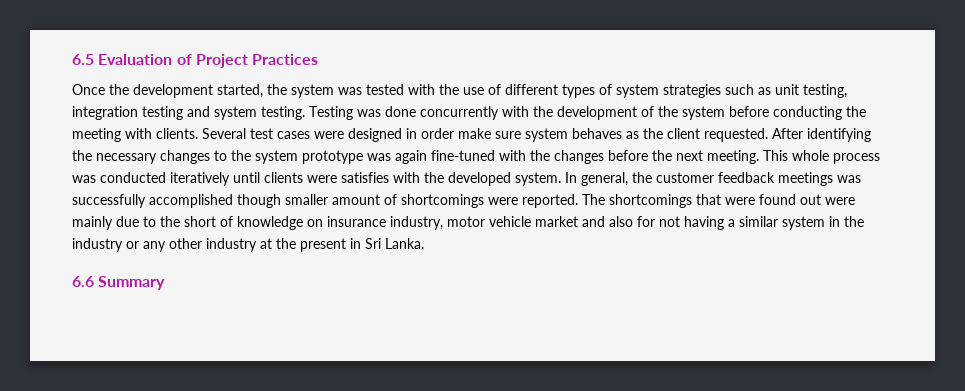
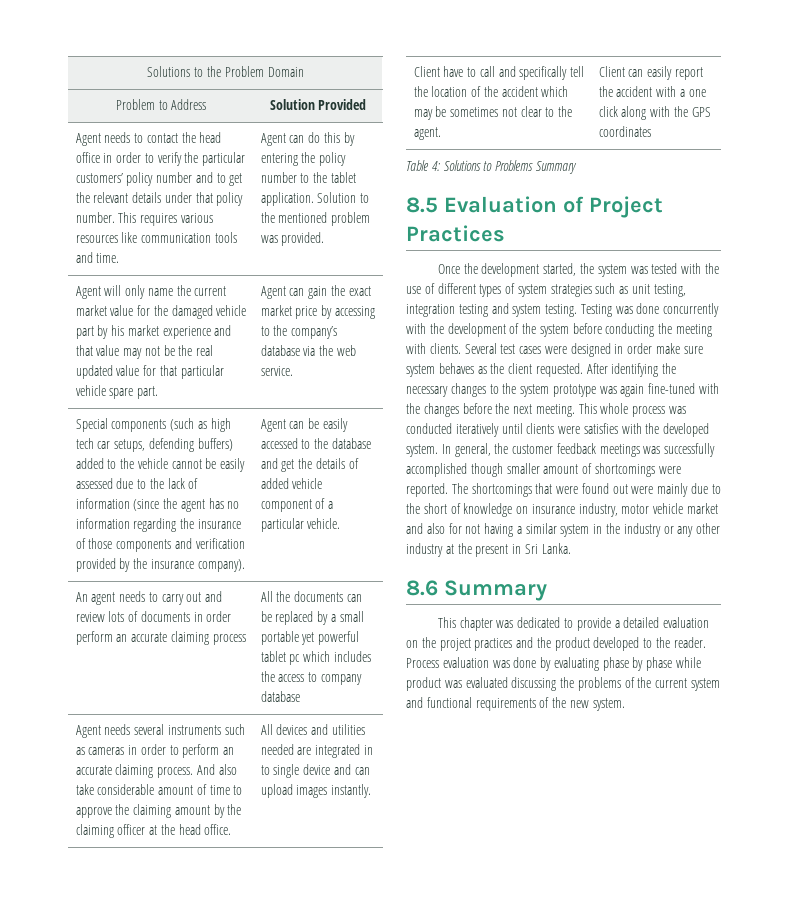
[72,54,94,65] 6.5 -> [147,66,304,77] [115,99,207,110] [269,99,367,110] [75,132,222,146] [75,152,246,166] [75,172,243,186] [75,192,244,206] [75,212,213,226] [75,232,237,243] [75,252,120,263] [260,132,355,146] [260,152,347,166] [260,172,356,183] [260,192,370,206] [260,212,371,226] [260,232,325,246] [75,285,227,299] [75,305,247,319] [75,325,232,339] [75,345,214,359] [75,365,224,379] [75,385,159,399] [260,285,371,299] [260,305,375,319] [260,325,338,339] [260,345,356,356] [260,366,293,376] [75,418,231,432] [75,438,233,452] [75,458,246,472] [75,478,199,489] [75,498,240,512] [75,518,241,532] [75,538,245,552] [75,558,245,572] [260,418,348,432] [260,438,371,449] [260,458,359,472] [260,478,323,489] [260,498,334,512] [260,518,341,532] [75,591,223,605] [75,611,232,622] [75,631,246,645] [260,591,362,602] [260,611,364,625] [260,631,360,645] [260,651,371,665] [260,671,362,685] [260,691,300,702] [75,724,245,738] [75,744,235,758] [75,764,237,778] [75,784,243,795] [75,804,242,818] [75,824,232,838] [260,724,365,735] [260,744,373,758] [260,764,370,778] [260,784,372,798] [413,66,585,80] [413,86,569,97] [413,106,573,120] [413,127,441,140] [598,66,703,80] [598,86,706,97] [598,106,711,120] [598,126,651,137] [406,160,577,174] [406,197,438,213] Solutions to the Problem Domain // Problem to Address | Solution Provided // Agent needs to contact the head office in order to verify the particular customers’ policy number and to get the relevant details under that policy number. This requires various resources like communication tools and time. | Agent can do this by entering the policy number to the tablet application. Solution to the mentioned problem was provided. // Agent will only name the current market value for the damaged vehicle part by his market experience and that value may not be the real updated value for that particular vehicle spare part. | Agent can gain the exact market price by accessing to the company’s database via the web service. // Special components (such as high tech car setups, defending buffers) added to the vehicle cannot be easily assessed due to the lack of information (since the agent has no information regarding the insurance of those components and verification provided by the insurance company). | Agent can be easily accessed to the database and get the details of added vehicle component of a particular vehicle. // An agent needs to carry out and review lots of documents in order perform an accurate claiming process | All the documents can be replaced by a small portable yet powerful tablet pc which includes the access to company database // Agent needs several instruments such as cameras in order to perform an accurate claiming process. And also take considerable amount of time to approve the claiming amount by the claiming officer at the head office. | All devices and utilities needed are integrated in to single device and can upload images instantly. // Client have to call and specifically tell the location of the accident which may be sometimes not clear to the agent. | Client can easily report the accident with a one click along with the GPS coordinates // Table 4: Solutions to Problems Summary // 8.5
[72,276,166,290] 6.6 Summary -> [406,580,547,601] [437,617,710,631] [406,637,706,651] [406,657,702,671] [406,677,721,691] [406,697,625,711] 8.6 Summary // This chapter was dedicated to provide a detailed evaluation on the project practices and the product developed to the reader. Process evaluation was done by evaluating phase by phase while product was evaluated discussing the problems of the current system and functional requirements of the new system.

